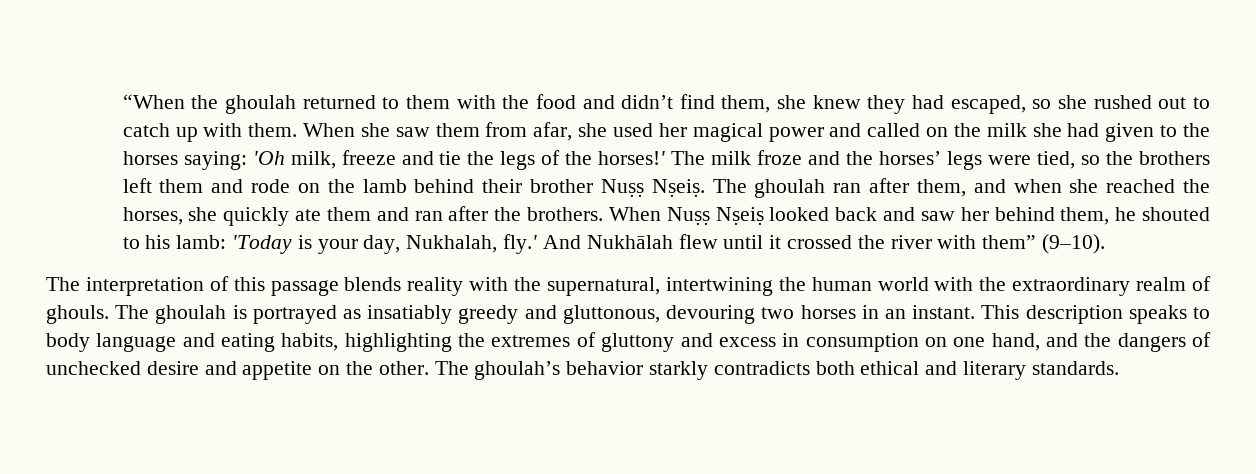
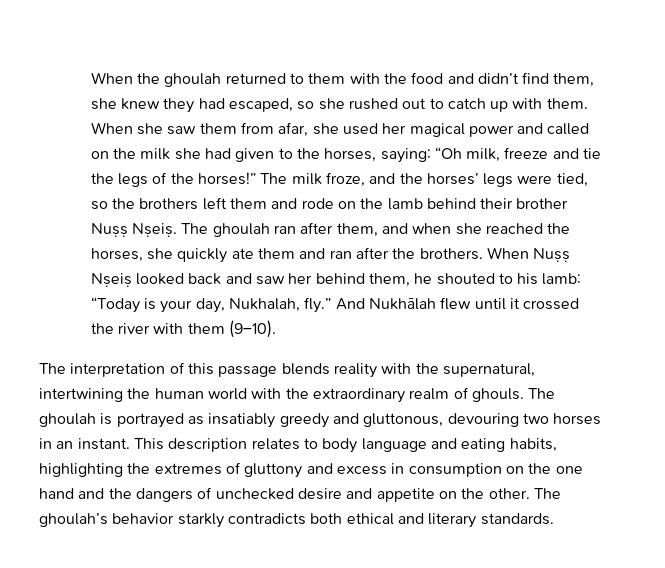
[122,94,185,109] “When -> [90,72,133,84] When
[122,151,285,170] horses saying: 'Oh -> [324,147,462,163] horses, saying: “Oh
[598,151,666,165] horses!' -> [197,172,256,185] horses!”
[757,150,803,165] froze -> [325,172,365,187] froze,
[232,235,293,254] 'Today -> [90,297,140,313] “Today
[503,234,538,254] fly.' -> [304,297,332,313] fly.”
[982,235,1037,249] them” -> [187,323,225,334] them
[1128,305,1187,324] speaks -> [251,438,300,450] relates
[953,333,1040,351] one hand, -> [528,463,583,474] [39,488,74,499] the one hand

